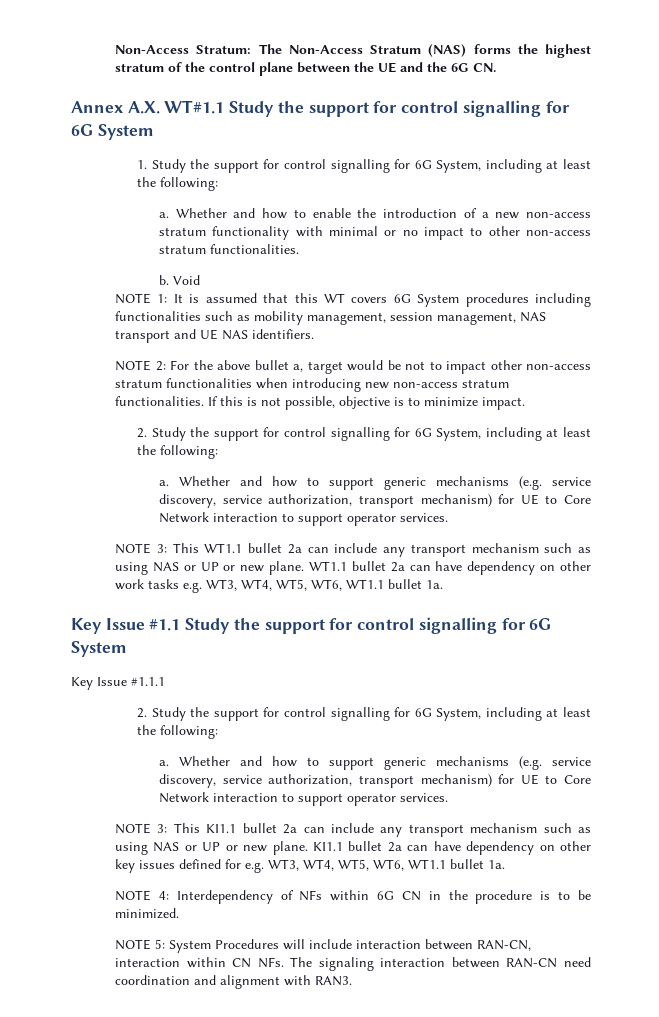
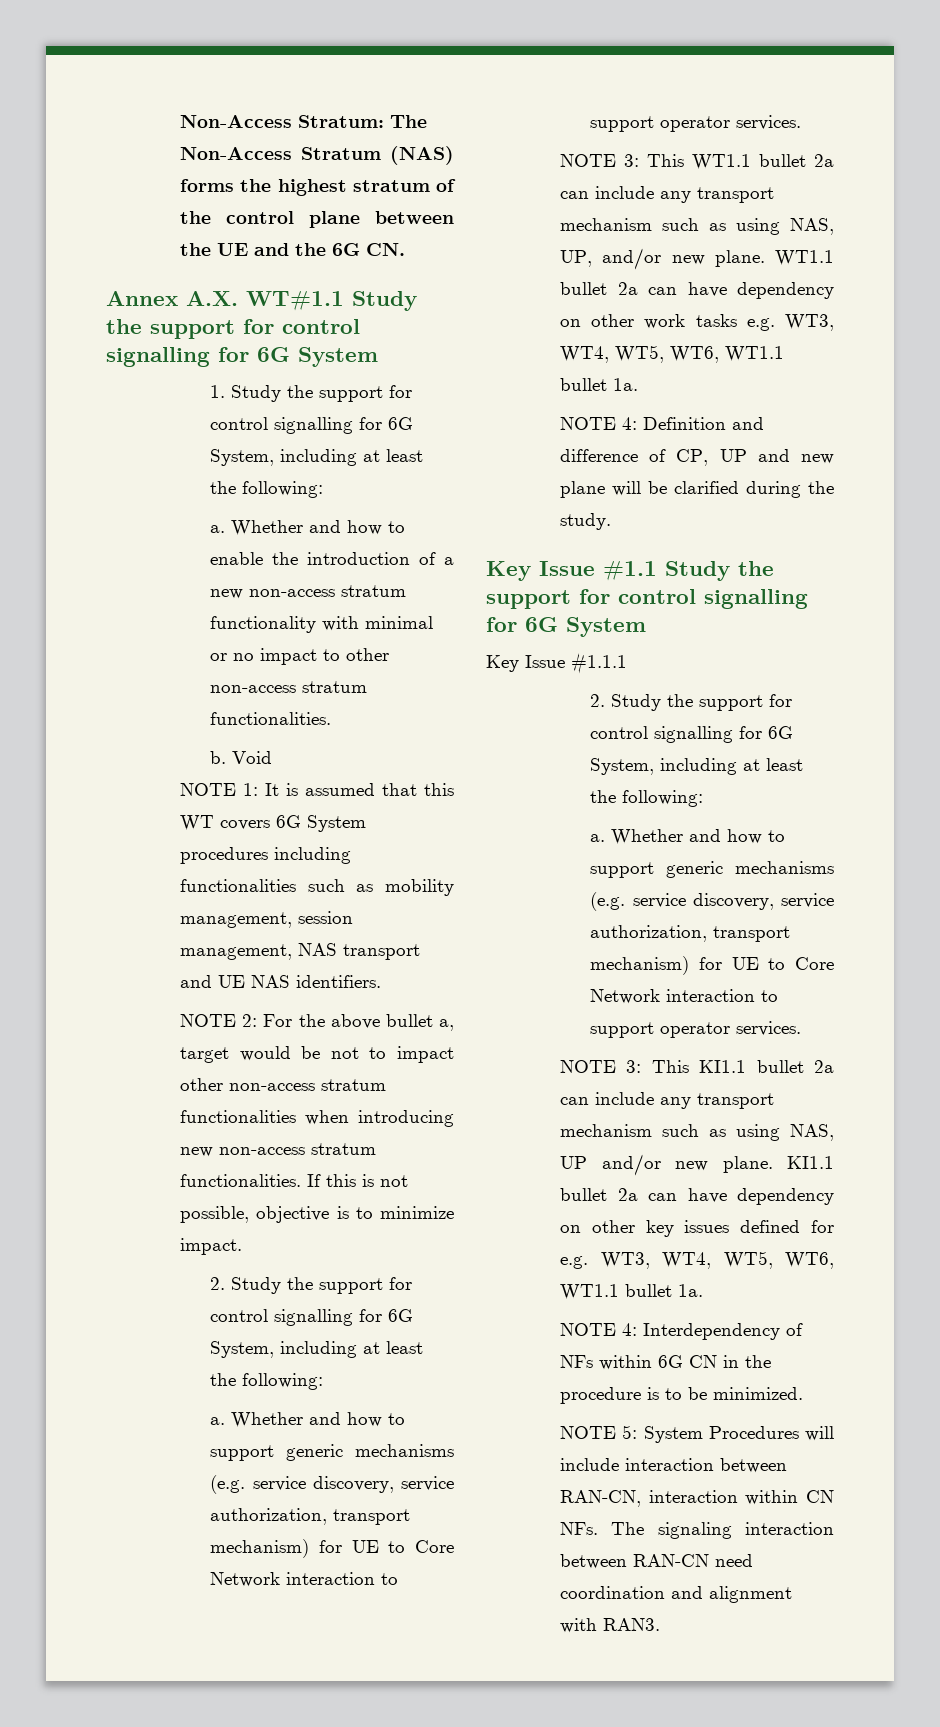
[152,562,236,572] NAS or UP or -> [790,218,834,235] [560,248,662,270] NAS, UP, and/or
(444, 584) none -> [560,417,765,430] [560,449,834,466] [560,481,834,498] [560,513,612,530] // NOTE 4: Definition and difference of CP, UP and new plane will be clarified during the study.
[153,842,238,852] NAS or UP or -> [790,1124,834,1141] [560,1154,661,1176] NAS, UP and/or

